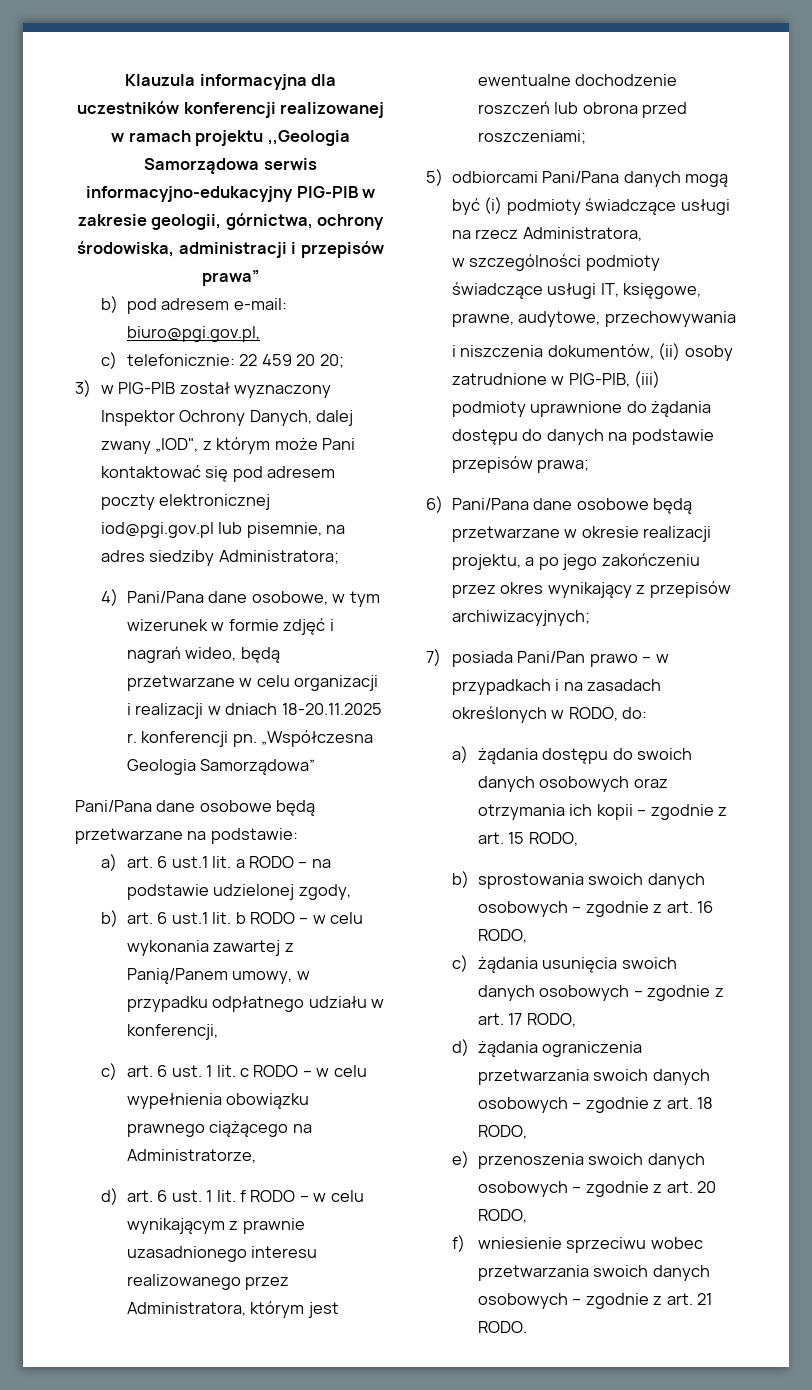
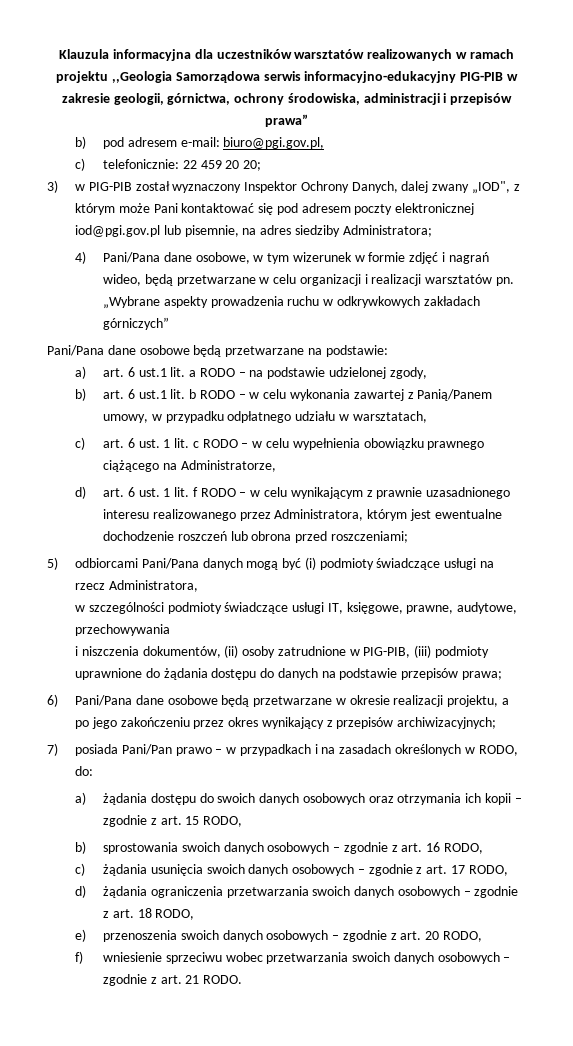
[183,102,384,118] konferencji realizowanej -> [294,49,453,61] warsztatów realizowanych
[207,703,382,715] [126,730,374,747] [126,759,316,775] w dniach 18-20.11.2025 r. konferencji pn. „Współczesna Geologia Samorządowa” -> [425,274,515,286] [102,296,480,309] [102,317,169,330] warsztatów pn. „Wybrane aspekty prowadzenia ruchu w odkrywkowych zakładach górniczych”
[126,1024,218,1040] konferencji, -> [352,411,427,423] warsztatach,

